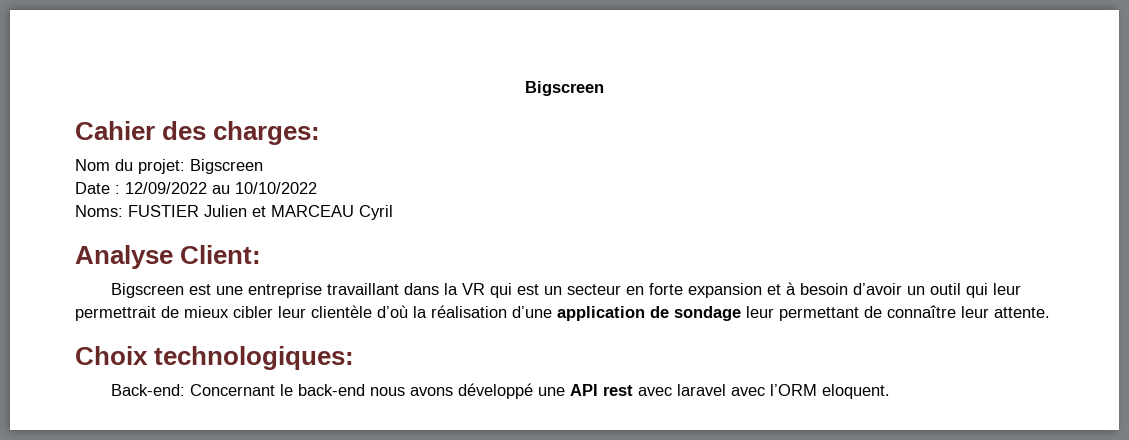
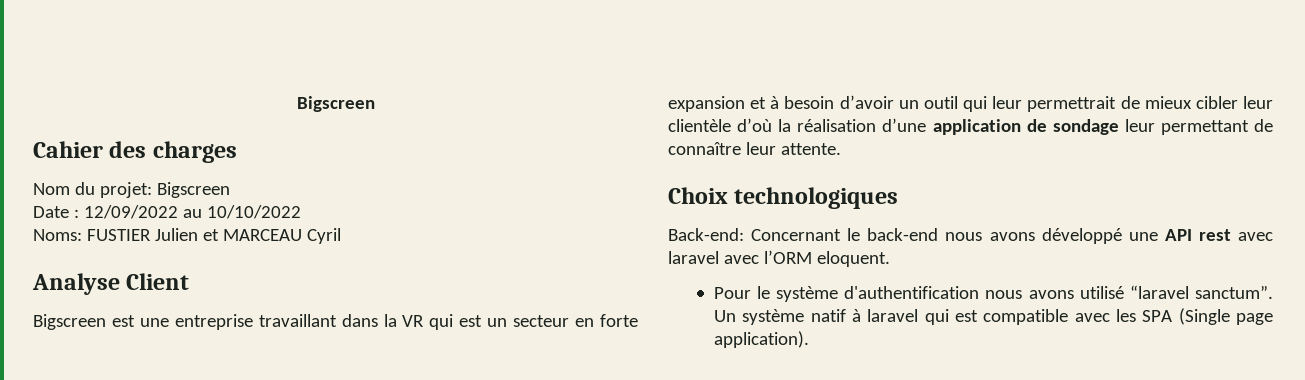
[213,121,321,145] charges: -> [152,141,237,163] charges
[180,245,262,264] Client: -> [126,273,190,290] Client
[154,346,355,370] technologiques: -> [734,187,899,209] technologiques
(890, 391) none -> [713,285,1273,302] [713,308,1273,325] [713,331,809,348] // Pour le système d'authentification nous avons utilisé “laravel sanctum”. Un système natif à laravel qui est compatible avec les SPA (Single page application).

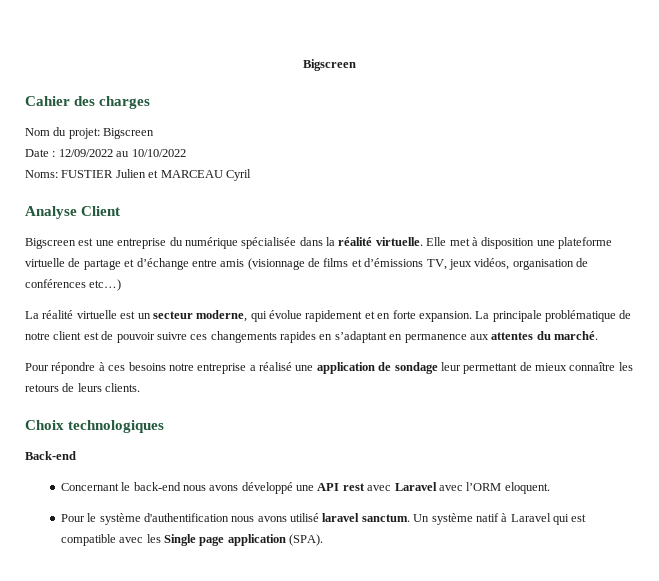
[258,314,638,330] [668,95,1273,112] [668,118,927,132] travaillant dans la VR qui est un secteur en forte expansion et à besoin d’avoir un outil qui leur permettrait de mieux cibler leur clientèle d’où la réalisation d’une -> [169,237,612,249] [25,258,588,270] [25,279,122,291] [25,310,632,322] [25,331,598,343] [25,362,314,374] du numérique spécialisée dans la réalité virtuelle. Elle met à disposition une plateforme virtuelle de partage et d’échange entre amis (visionnage de films et d’émissions TV, jeux vidéos, organisation de conférences etc…) // La réalité virtuelle est un secteur moderne, qui évolue rapidement et en forte expansion. La principale problématique de notre client est de pouvoir suivre ces changements rapides en s’adaptant en permanence aux attentes du marché. // Pour répondre à ces besoins notre entreprise a réalisé une
[668,142,841,155] connaître leur attente. -> [535,362,633,371] [25,383,141,392] mieux connaître les retours de leurs clients.
[668,228,744,241] Back-end: -> [25,451,76,460] Back-end //
[668,251,719,264] laravel -> [394,482,437,491] Laravel
[1129,285,1273,299] “laravel sanctum”. -> [322,513,410,522] laravel sanctum.
[867,309,919,322] laravel -> [510,513,551,522] Laravel
[1142,308,1273,325] [713,331,809,348] SPA (Single page application). -> [163,534,324,546] Single page application (SPA).

